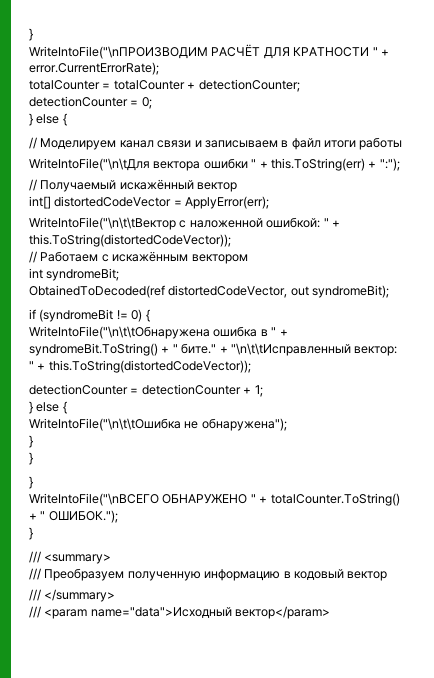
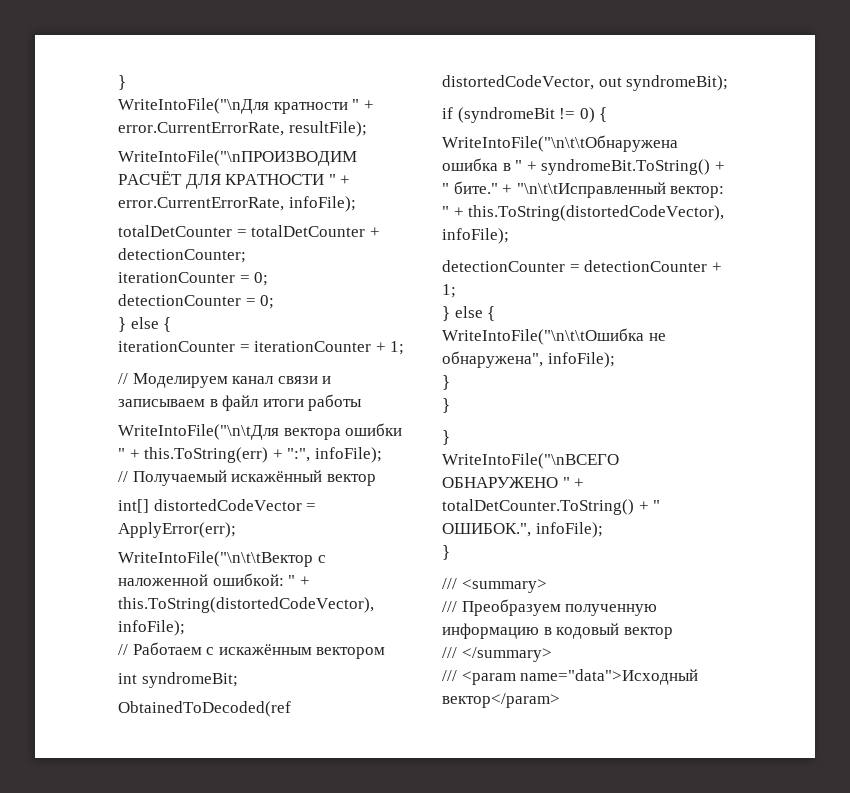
[29,28,33,41] } -> [118,75,126,90] [118,98,374,114] [118,121,367,137] } // WriteIntoFile("\nДля кратности " + error.CurrentErrorRate, resultFile);
[29,62,159,75] [29,80,185,90] error.CurrentErrorRate); // totalCounter = totalCounter -> [118,196,356,212] [118,225,366,237] error.CurrentErrorRate, infoFile); // totalDetCounter = totalDetCounter
(300, 85) none -> [118,272,269,286] // iterationCounter = 0;
(67, 119) none -> [118,341,405,355] // iterationCounter = iterationCounter + 1;
[379,158,400,171] ":"); -> [287,447,382,463] ":", infoFile);
[29,234,231,247] this.ToString(distortedCodeVector)); -> [118,597,374,613] [118,620,185,636] this.ToString(distortedCodeVector), infoFile);
[48,360,251,373] this.ToString(distortedCodeVector)); -> [468,205,725,221] [442,228,509,244] this.ToString(distortedCodeVector), infoFile);
[201,418,287,431] обнаружена"); -> [442,351,615,368] обнаружена", infoFile);
[270,493,400,506] [29,510,118,523] totalCounter.ToString() + " ОШИБОК."); -> [442,499,661,515] [442,522,603,538] totalDetCounter.ToString() + " ОШИБОК.", infoFile);

